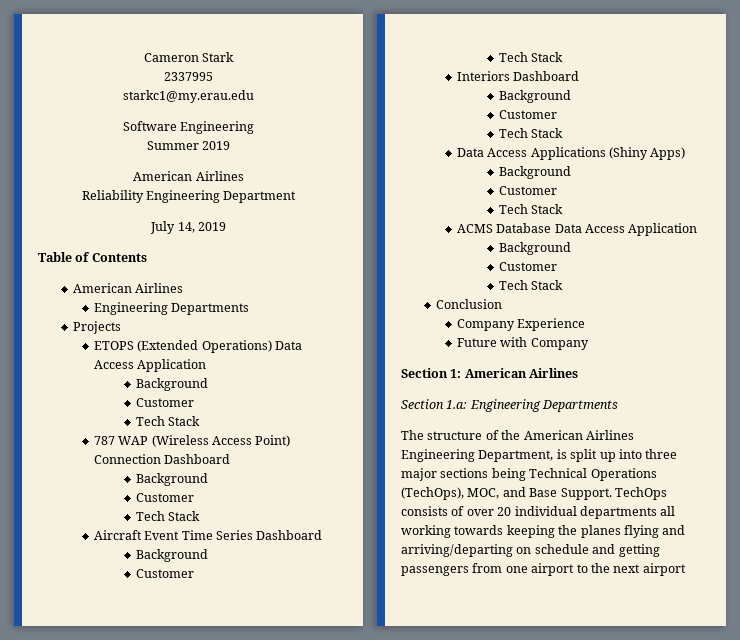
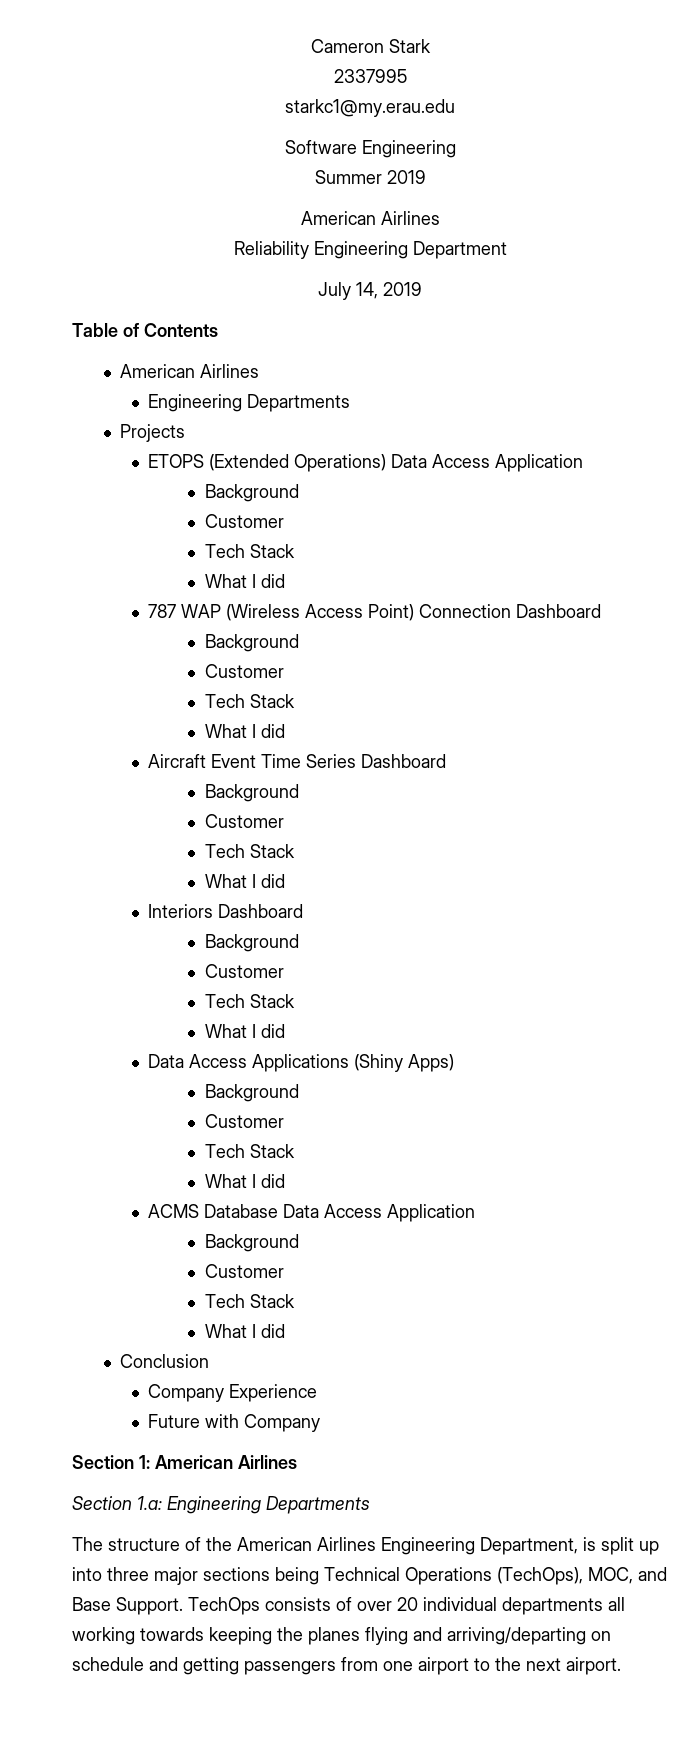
(201, 421) none -> [204,574,285,588] // What I did
(201, 516) none -> [204,724,285,738] // What I did
(564, 57) none -> [204,874,285,888] // What I did
(564, 133) none -> [204,1024,285,1038] // What I did
(564, 209) none -> [204,1174,285,1188] // What I did
(564, 285) none -> [204,1324,285,1338] // What I did
[642,563,686,576] airport -> [566,1657,621,1675] airport.

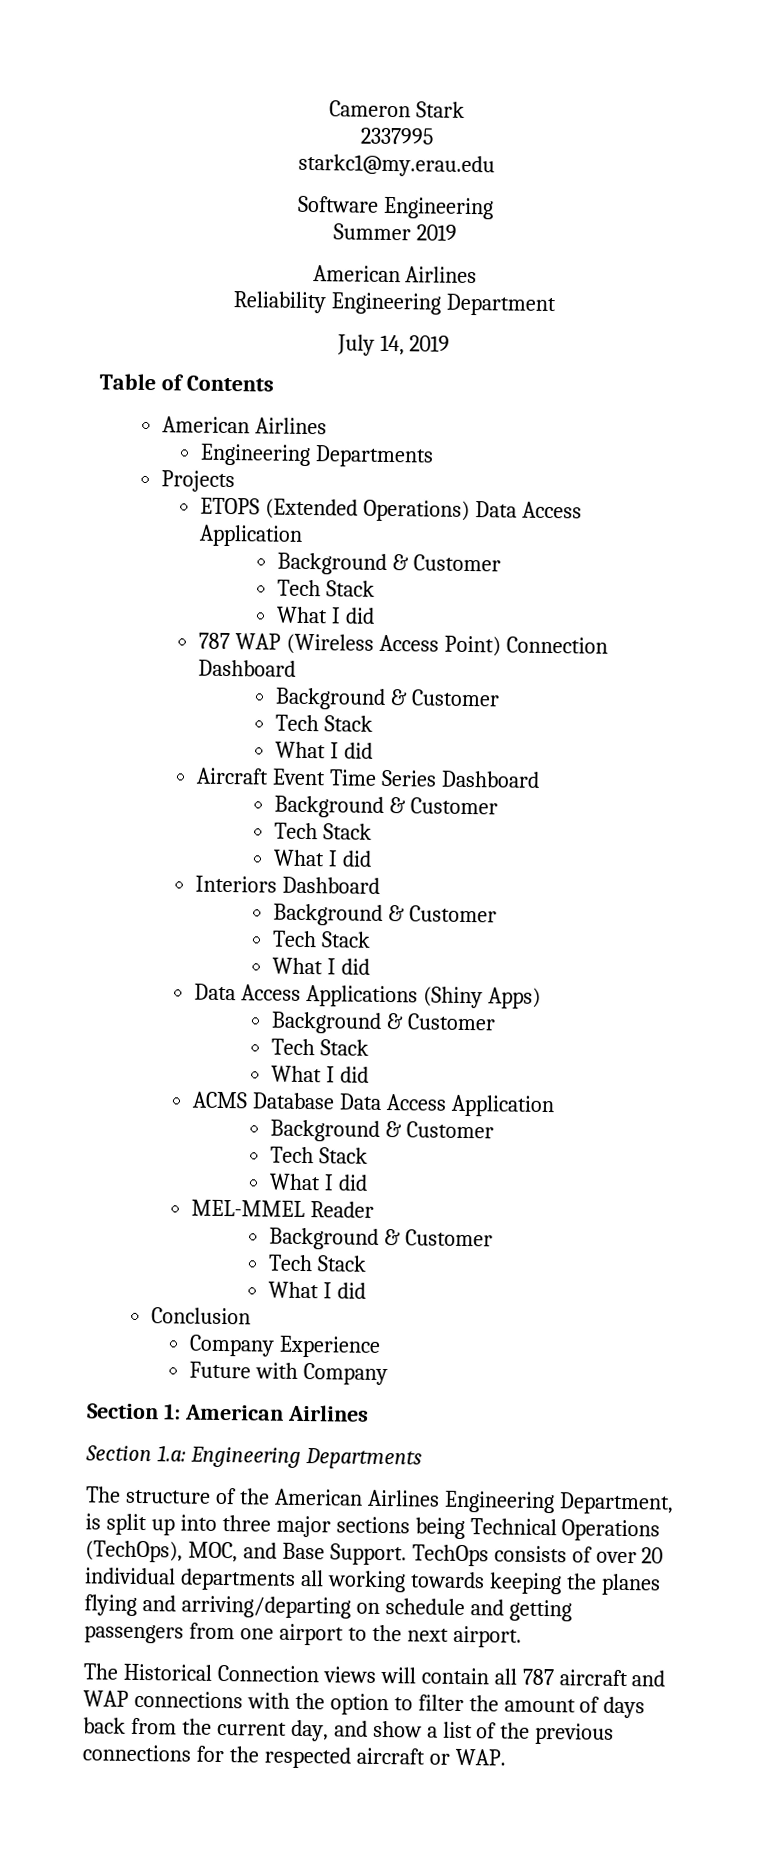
(299, 493) // -> [391,554,409,571] &
(299, 643) // -> [389,689,408,706] &
(299, 793) // -> [388,797,406,814] &
(299, 943) // -> [387,905,405,922] &
(299, 1093) // -> [385,1013,404,1030] &
(299, 1243) // -> [384,1120,494,1139] [270,1146,368,1164] [269,1173,368,1191] [191,1199,375,1218] [269,1227,401,1250] & Customer // Tech Stack // What I did // MEL-MMEL Reader // Background &
(621, 1666) none -> [83,1663,666,1687] [83,1690,646,1719] [83,1717,615,1745] [82,1744,506,1769] // The Historical Connection views will contain all 787 aircraft and WAP connections with the option to filter the amount of days back from the current day, and show a list of the previous connections for the respected aircraft or WAP.

